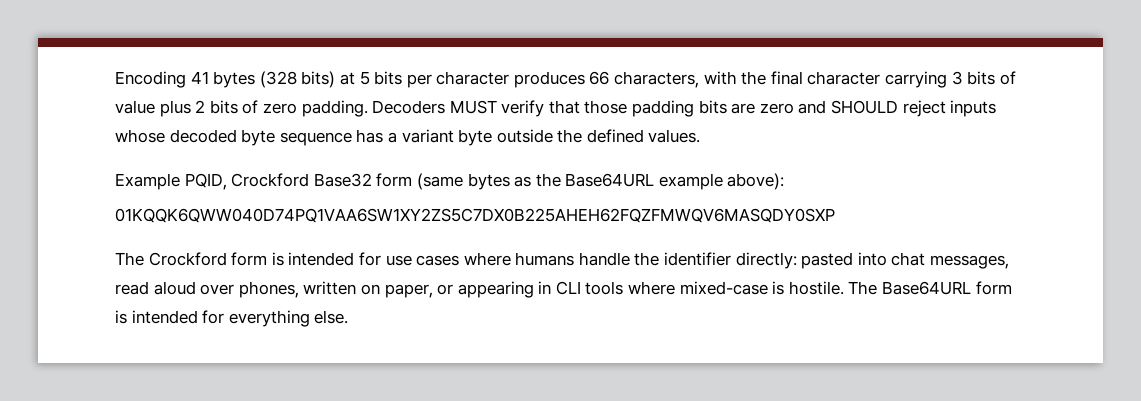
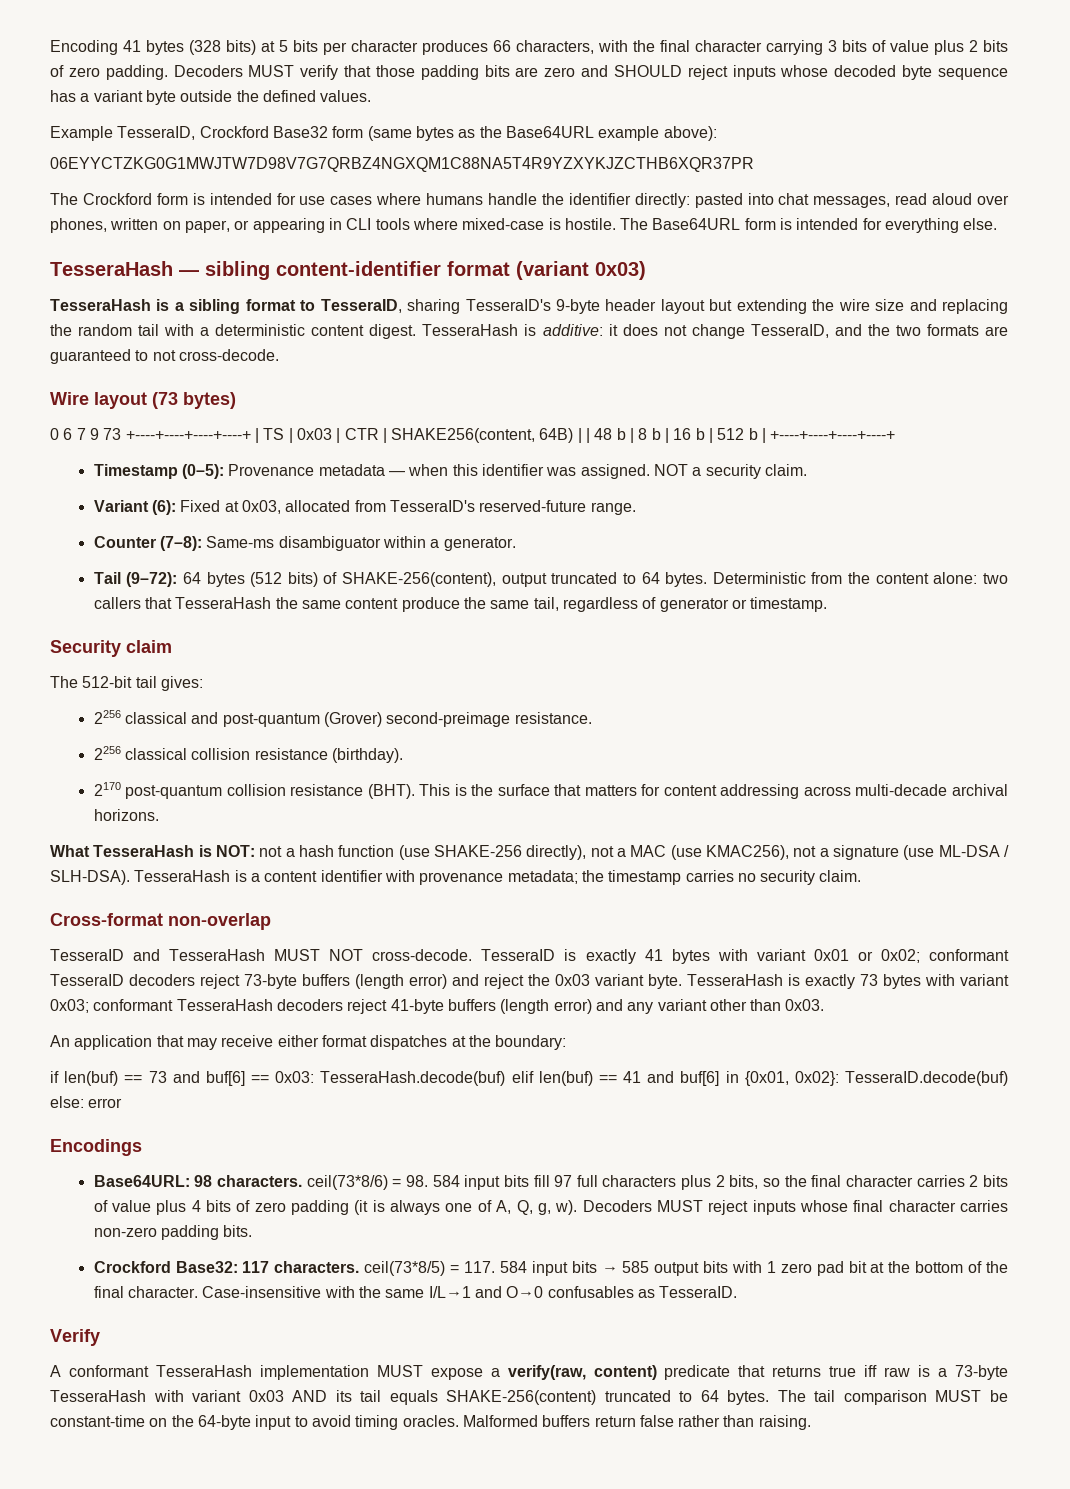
[184,173,227,190] PQID, -> [117,126,196,140] TesseraID,
[115,208,835,223] 01KQQK6QWW040D74PQ1VAA6SW1XY2ZS5C7DX0B225AHEH62FQZFMWQV6MASQDY0SXP -> [50,157,754,172] 06EYYCTZKG0G1MWJTW7D98V7G7QRBZ4NGXQM1C88NA5T4R9YZXYKJZCTHB6XQR37PR
(349, 317) none -> [50,261,646,280] [50,299,1009,314] [50,324,1008,339] [50,349,279,364] [50,392,236,409] [50,428,896,443] [93,464,807,479] [93,500,636,515] [93,536,516,551] [93,572,1008,587] [93,597,828,612] [50,640,172,657] [50,676,203,691] [93,710,592,727] [93,746,403,763] [93,782,1008,799] [93,809,159,821] [50,845,1010,860] [50,870,862,885] [50,913,271,930] [50,949,1009,964] [50,974,1009,989] [50,999,825,1014] [50,1035,567,1050] [50,1071,1008,1086] [50,1096,123,1108] [50,1139,142,1156] [93,1175,1008,1190] [93,1200,1009,1215] [93,1225,253,1240] [93,1261,1008,1276] [93,1286,738,1298] [50,1329,100,1346] [50,1365,1009,1380] [50,1390,1008,1405] [50,1415,811,1430] // TesseraHash — sibling content-identifier format (variant 0x03) // TesseraHash is a sibling format to TesseraID, sharing TesseraID's 9-byte header layout but extending the wire size and replacing the random tail with a deterministic content digest. TesseraHash is additive: it does not change TesseraID, and the two formats are guaranteed to not cross-decode. // Wire layout (73 bytes) // 0 6 7 9 73 +----+----+----+----+ | TS | 0x03 | CTR | SHAKE256(content, 64B) | | 48 b | 8 b | 16 b | 512 b | +----+----+----+----+ // Timestamp (0–5): Provenance metadata — when this identifier was assigned. NOT a security claim. // Variant (6): Fixed at 0x03, allocated from TesseraID's reserved-future range. // Counter (7–8): Same-ms disambiguator within a generator. // Tail (9–72): 64 bytes (512 bits) of SHAKE-256(content), output truncated to 64 bytes. Deterministic from the content alone: two callers that TesseraHash the same content produce the same tail, regardless of generator or timestamp. // Security claim // The 512-bit tail gives: // 2256 classical and post-quantum (Grover) second-preimage resistance. // 2256 classical collision resistance (birthday). // 2170 post-quantum collision resistance (BHT). This is the surface that matters for content addressing across multi-decade archival horizons. // What TesseraHash is NOT: not a hash function (use SHAKE-256 directly), not a MAC (use KMAC256), not a signature (use ML-DSA / SLH-DSA). TesseraHash is a content identifier with provenance metadata; the timestamp carries no security claim. // Cross-format non-overlap // TesseraID and TesseraHash MUST NOT cross-decode. TesseraID is exactly 41 bytes with variant 0x01 or 0x02; conformant TesseraID decoders reject 73-byte buffers (length error) and reject the 0x03 variant byte. TesseraHash is exactly 73 bytes with variant 0x03; conformant TesseraHash decoders reject 41-byte buffers (length error) and any variant other than 0x03. // An application that may receive either format dispatches at the boundary: // if len(buf) == 73 and buf[6] == 0x03: TesseraHash.decode(buf) elif len(buf) == 41 and buf[6] in {0x01, 0x02}: TesseraID.decode(buf) else: error // Encodings // Base64URL: 98 characters. ceil(73*8/6) = 98. 584 input bits fill 97 full characters plus 2 bits, so the final character carries 2 bits of value plus 4 bits of zero padding (it is always one of A, Q, g, w). Decoders MUST reject inputs whose final character carries non-zero padding bits. // Crockford Base32: 117 characters. ceil(73*8/5) = 117. 584 input bits → 585 output bits with 1 zero pad bit at the bottom of the final character. Case-insensitive with the same I/L→1 and O→0 confusables as TesseraID. // Verify // A conformant TesseraHash implementation MUST expose a verify(raw, content) predicate that returns true iff raw is a 73-byte TesseraHash with variant 0x03 AND its tail equals SHAKE-256(content) truncated to 64 bytes. The tail comparison MUST be constant-time on the 64-byte input to avoid timing oracles. Malformed buffers return false rather than raising.

